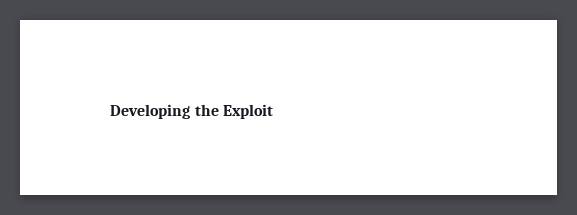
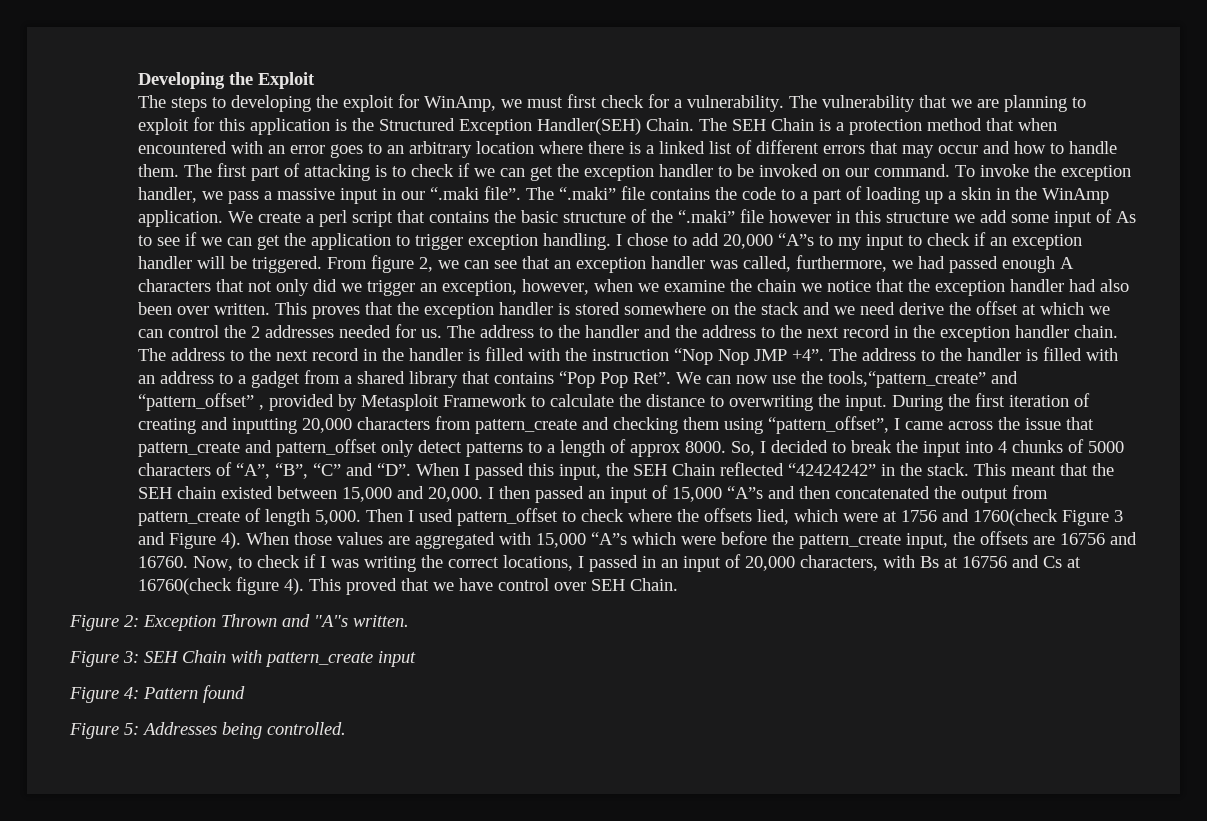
(273, 111) none -> [138,94,1087,112] [138,117,1058,135] [138,140,1118,158] [138,163,1132,181] [138,186,1110,204] [138,209,1137,227] [138,232,1083,250] [138,255,1075,273] [138,279,1130,296] [138,301,1111,319] [138,324,1119,342] [138,347,1119,365] [138,370,1019,388] [138,393,1091,411] [138,416,1095,434] [138,439,1125,457] [138,462,1115,480] [138,485,1049,503] [138,508,1124,526] [138,531,1138,549] [138,554,1082,572] [138,577,679,595] [69,614,409,631] [69,650,416,667] [69,685,245,703] [69,722,346,739] // The steps to developing the exploit for WinAmp, we must first check for a vulnerability. The vulnerability that we are planning to exploit for this application is the Structured Exception Handler(SEH) Chain. The SEH Chain is a protection method that when encountered with an error goes to an arbitrary location where there is a linked list of different errors that may occur and how to handle them. The first part of attacking is to check if we can get the exception handler to be invoked on our command. To invoke the exception handler, we pass a massive input in our “.maki file”. The “.maki” file contains the code to a part of loading up a skin in the WinAmp application. We create a perl script that contains the basic structure of the “.maki” file however in this structure we add some input of As to see if we can get the application to trigger exception handling. I chose to add 20,000 “A”s to my input to check if an exception handler will be triggered. From figure 2, we can see that an exception handler was called, furthermore, we had passed enough A characters that not only did we trigger an exception, however, when we examine the chain we notice that the exception handler had also been over written. This proves that the exception handler is stored somewhere on the stack and we need derive the offset at which we can control the 2 addresses needed for us. The address to the handler and the address to the next record in the exception handler chain. The address to the next record in the handler is filled with the instruction “Nop Nop JMP +4”. The address to the handler is filled with an address to a gadget from a shared library that contains “Pop Pop Ret”. We can now use the tools,“pattern_create” and “pattern_offset” , provided by Metasploit Framework to calculate the distance to overwriting the input. During the first iteration of creating and inputting 20,000 characters from pattern_create and checking them using “pattern_offset”, I came across the issue that pattern_create and pattern_offset only detect patterns to a length of approx 8000. So, I decided to break the input into 4 chunks of 5000 characters of “A”, “B”, “C” and “D”. When I passed this input, the SEH Chain reflected “42424242” in the stack. This meant that the SEH chain existed between 15,000 and 20,000. I then passed an input of 15,000 “A”s and then concatenated the output from pattern_create of length 5,000. Then I used pattern_offset to check where the offsets lied, which were at 1756 and 1760(check Figure 3 and Figure 4). When those values are aggregated with 15,000 “A”s which were before the pattern_create input, the offsets are 16756 and 16760. Now, to check if I was writing the correct locations, I passed in an input of 20,000 characters, with Bs at 16756 and Cs at 16760(check figure 4). This proved that we have control over SEH Chain. // Figure 2: Exception Thrown and "A"s written. // Figure 3: SEH Chain with pattern_create input // Figure 4: Pattern found // Figure 5: Addresses being controlled.

